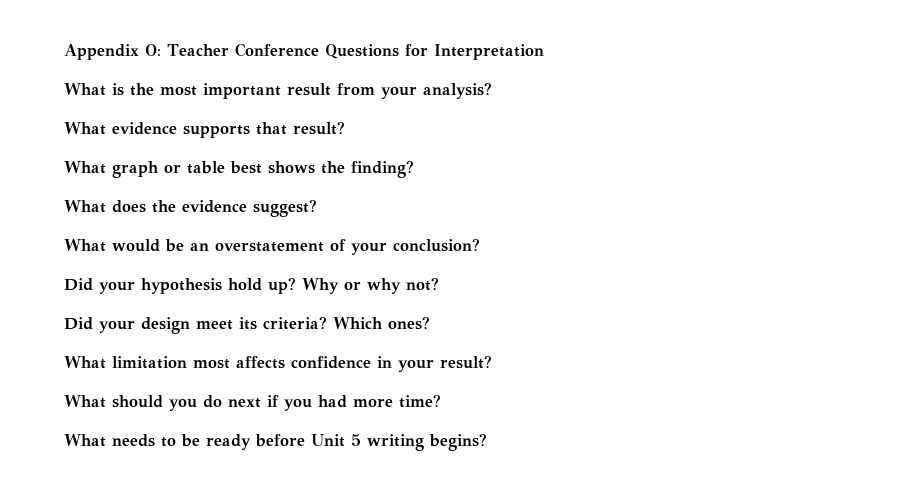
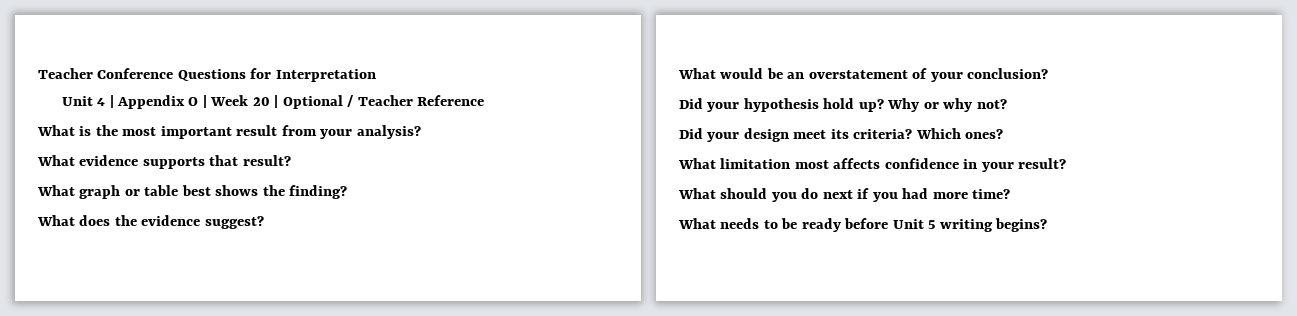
[64,44,161,60] Appendix O: -> (38, 73) none
(544, 52) none -> [61,95,485,109] // Unit 4 | Appendix O | Week 20 | Optional / Teacher Reference

